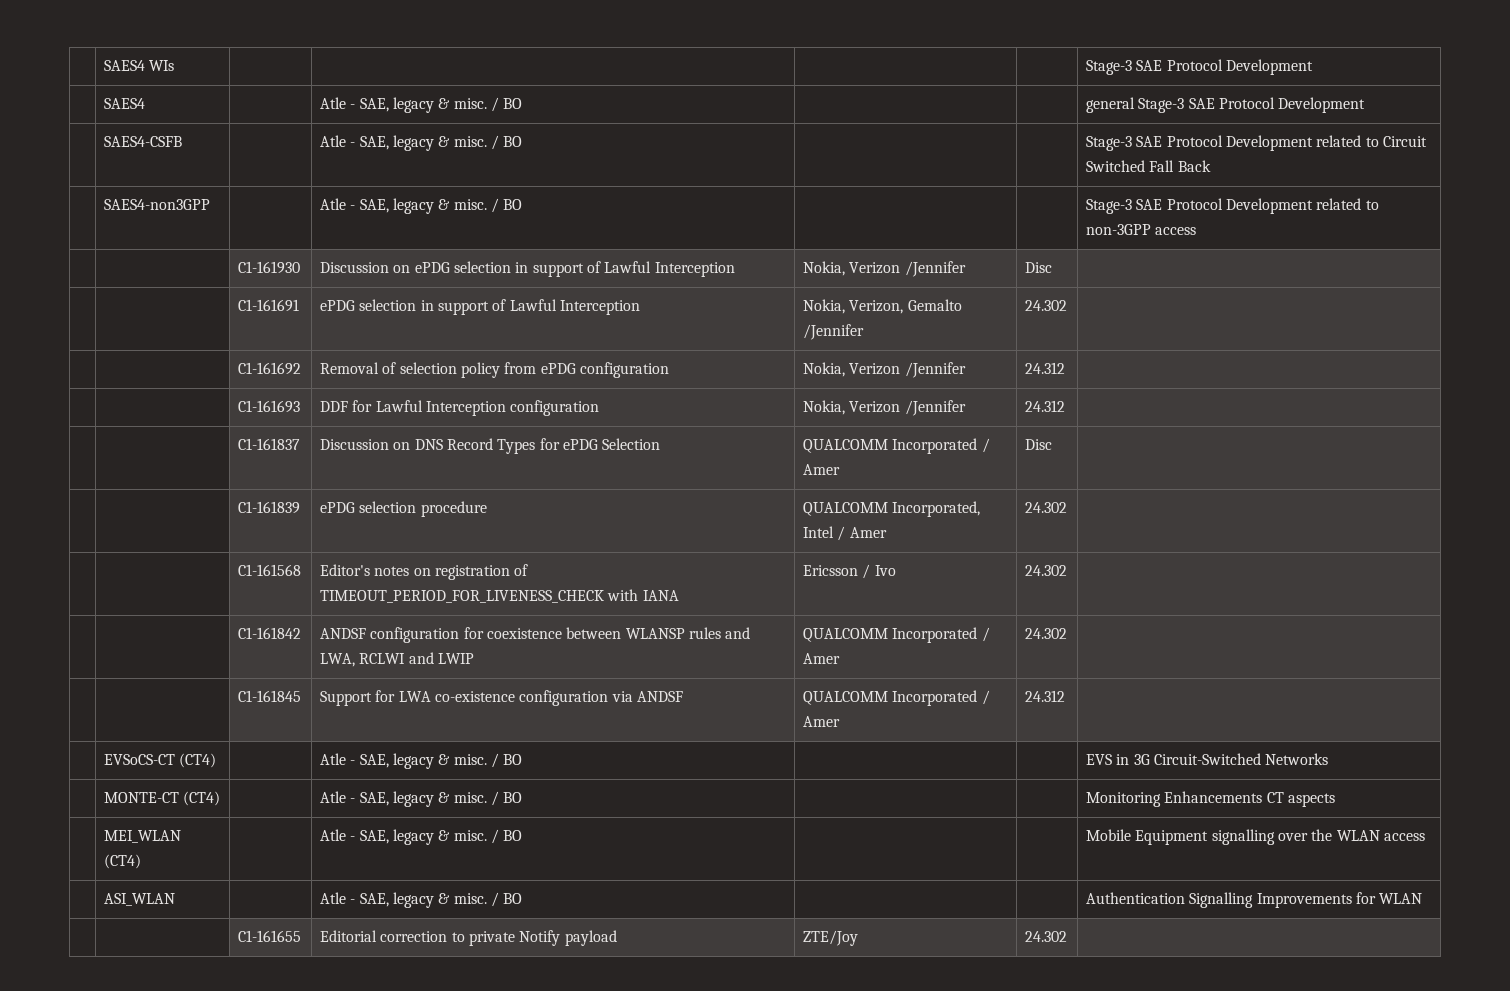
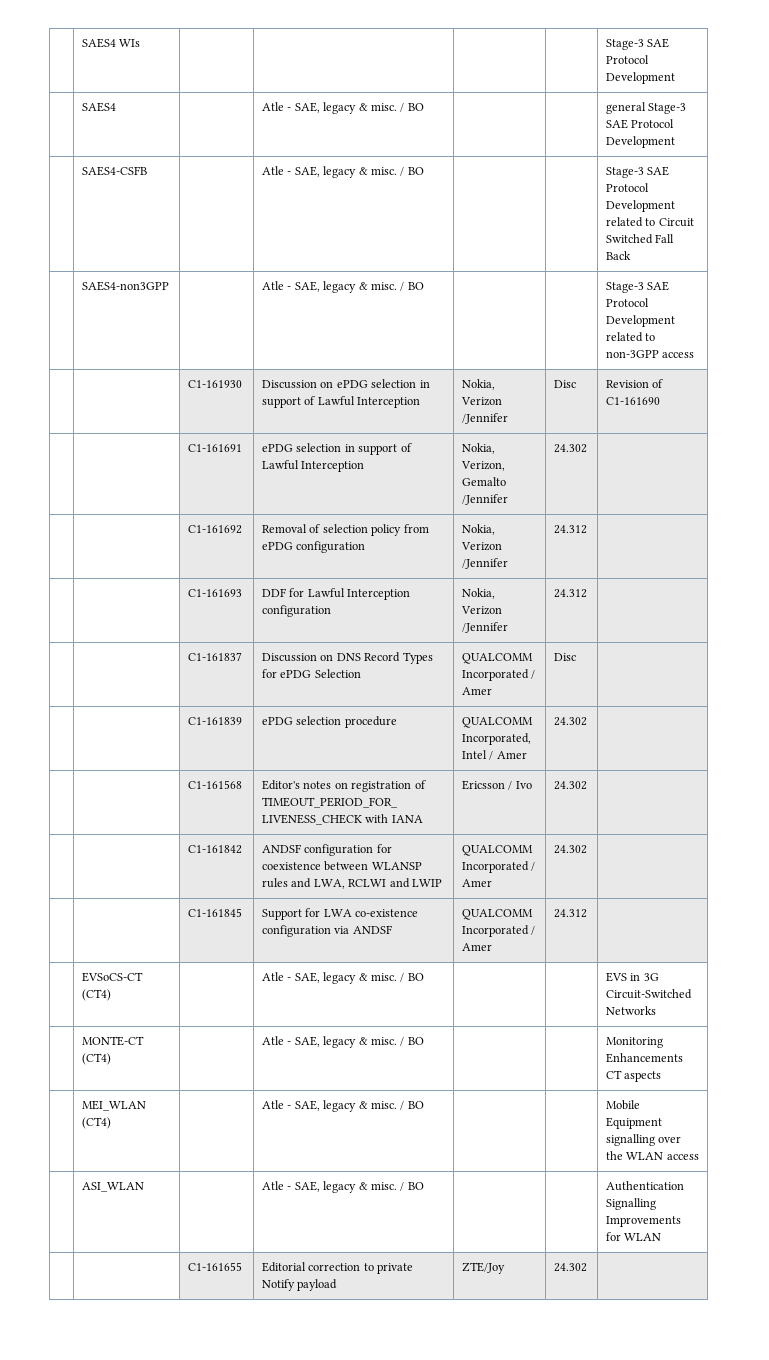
(1053, 267) none -> [606,379,664,388] [606,397,661,405] Revision of C1-161690

